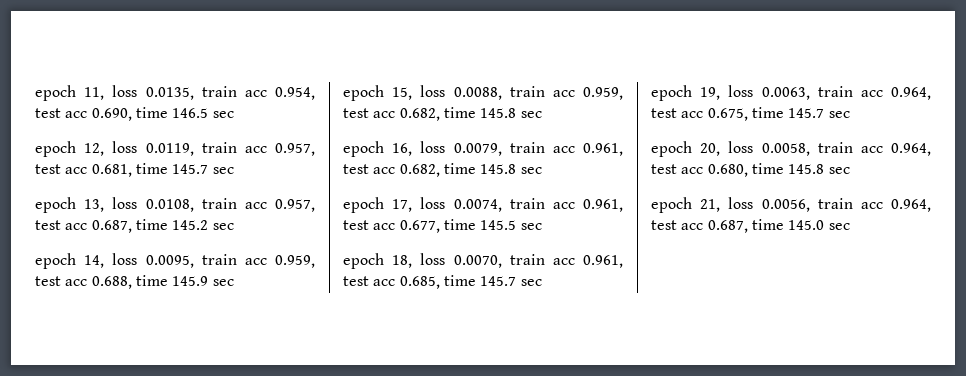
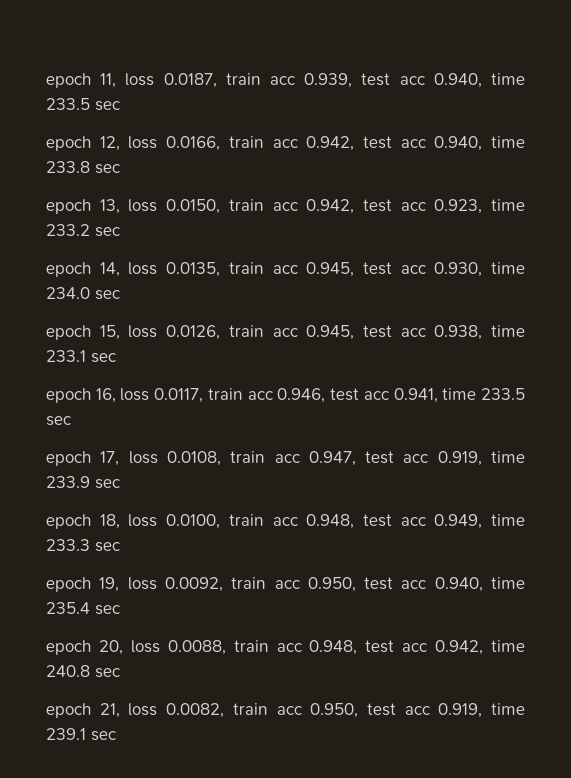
[145,86,315,100] [35,107,209,121] 0.0135, train acc 0.954, test acc 0.690, time 146.5 -> [163,73,525,88] [46,98,90,110] 0.0187, train acc 0.939, test acc 0.940, time 233.5
[145,142,315,156] [35,163,209,177] 0.0119, train acc 0.957, test acc 0.681, time 145.7 -> [166,136,525,151] [46,161,90,173] 0.0166, train acc 0.942, test acc 0.940, time 233.8
[145,198,315,212] [35,219,209,233] 0.0108, train acc 0.957, test acc 0.687, time 145.2 -> [166,199,525,214] [46,224,90,236] 0.0150, train acc 0.942, test acc 0.923, time 233.2
[145,254,315,268] [35,275,209,289] 0.0095, train acc 0.959, test acc 0.688, time 145.9 -> [166,262,525,277] [46,287,90,299] 0.0135, train acc 0.945, test acc 0.930, time 234.0
[453,86,623,100] [343,107,517,121] 0.0088, train acc 0.959, test acc 0.682, time 145.8 -> [166,325,525,340] [46,350,86,362] 0.0126, train acc 0.945, test acc 0.938, time 233.1
[453,142,623,156] [343,163,517,177] 0.0079, train acc 0.961, test acc 0.682, time 145.8 -> [154,388,525,403] 0.0117, train acc 0.946, test acc 0.941, time 233.5
[453,198,623,212] [343,219,517,233] 0.0074, train acc 0.961, test acc 0.677, time 145.5 -> [166,451,525,466] [46,476,90,488] 0.0108, train acc 0.947, test acc 0.919, time 233.9
[453,254,623,268] [343,275,517,289] 0.0070, train acc 0.961, test acc 0.685, time 145.7 -> [166,514,525,529] [46,539,90,551] 0.0100, train acc 0.948, test acc 0.949, time 233.3
[761,86,931,100] [651,107,825,121] 0.0063, train acc 0.964, test acc 0.675, time 145.7 -> [164,577,525,592] [46,602,90,614] 0.0092, train acc 0.950, test acc 0.940, time 235.4
[761,142,931,156] [651,163,825,177] 0.0058, train acc 0.964, test acc 0.680, time 145.8 -> [167,640,525,655] [46,665,90,677] 0.0088, train acc 0.948, test acc 0.942, time 240.8
[761,198,931,212] [651,219,825,233] 0.0056, train acc 0.964, test acc 0.687, time 145.0 -> [166,703,525,718] [46,728,86,740] 0.0082, train acc 0.950, test acc 0.919, time 239.1

